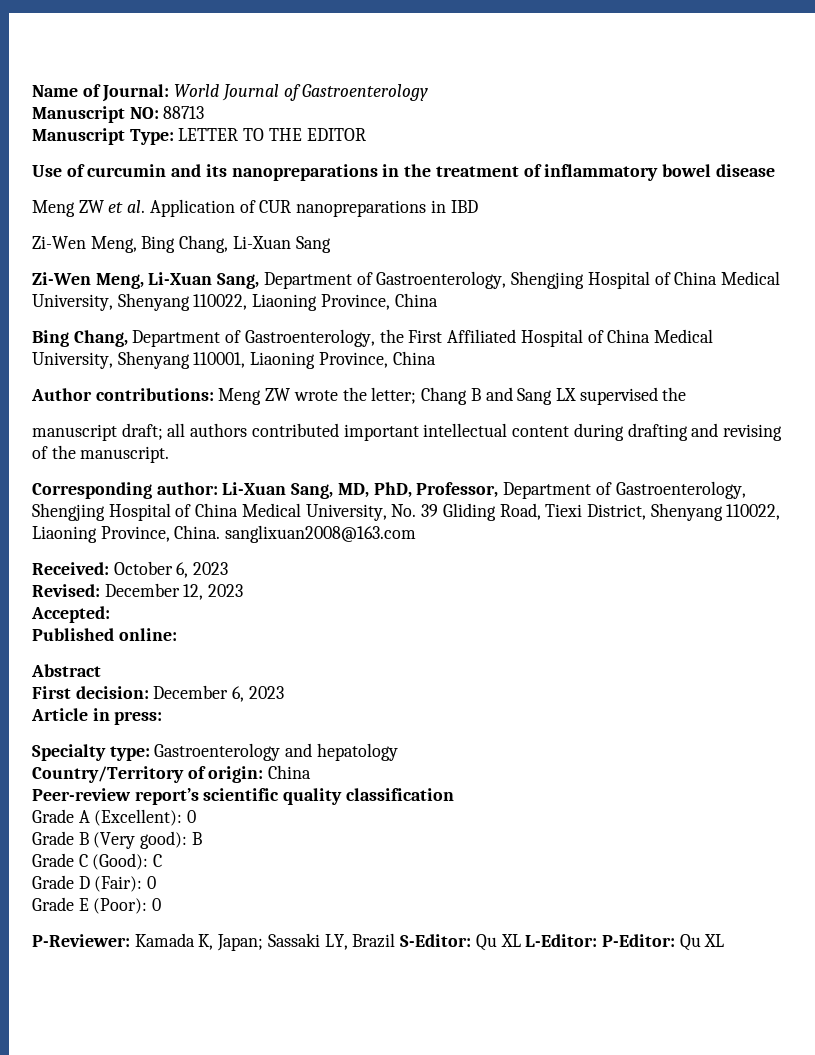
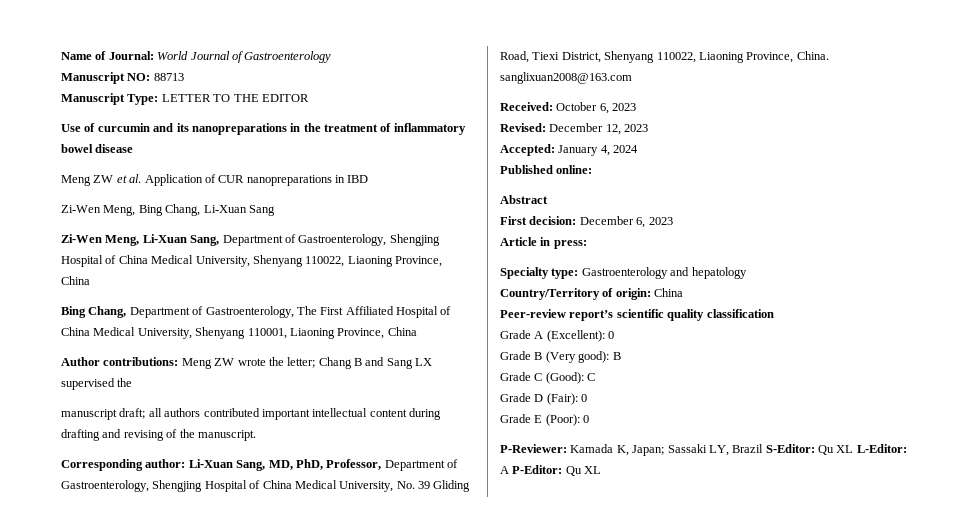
[379,329,404,343] the -> [296,306,317,315] The
(110, 614) none -> [558,145,639,156] January 4, 2024
(598, 940) none -> [500,466,509,474] A

